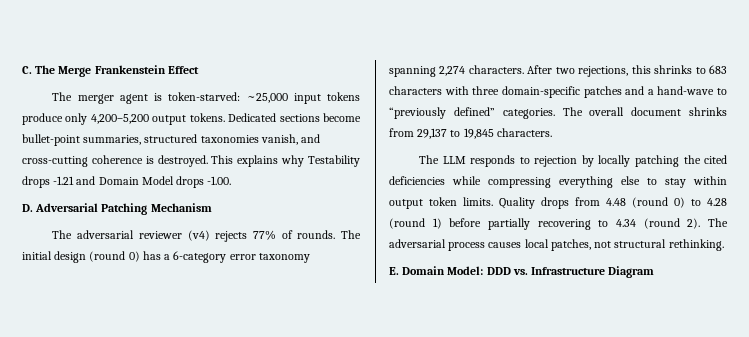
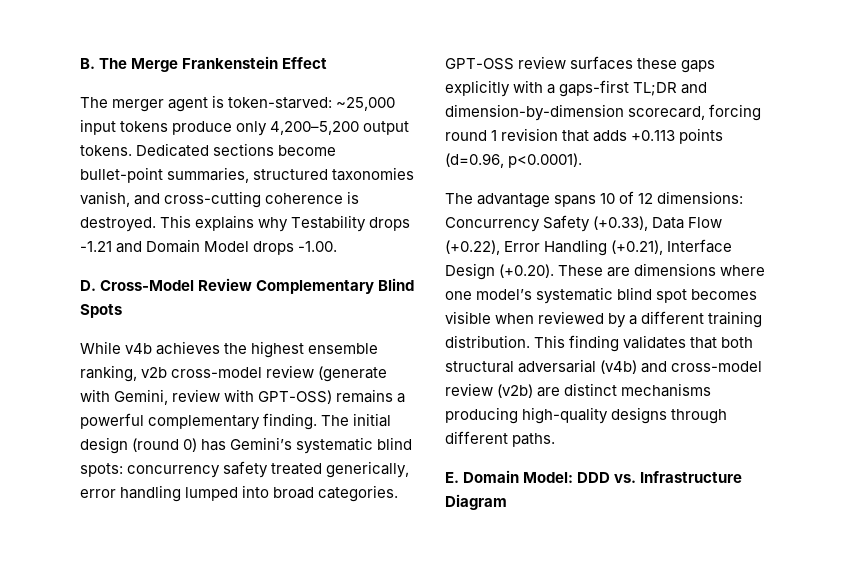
[22,66,32,74] C. -> [80,58,95,69] B.
[35,203,212,215] [52,230,336,242] Adversarial Patching Mechanism // The adversarial reviewer (v4) rejects 77% of rounds. -> [100,278,415,294] [80,304,122,318] [80,341,379,358] [80,365,388,382] [80,389,406,405] [80,413,318,430] Cross-Model Review Complementary Blind Spots // While v4b achieves the highest ensemble ranking, v2b cross-model review (generate with Gemini, review with GPT-OSS) remains a powerful complementary finding.
[164,251,310,263] [389,65,727,77] [389,86,727,98] [389,107,727,119] [389,128,552,139] [419,155,727,167] [389,176,727,188] [389,197,727,209] [389,218,728,230] [389,239,724,251] a 6-category error taxonomy spanning 2,274 characters. After two rejections, this shrinks to 683 characters with three domain-specific patches and a hand-wave to “previously defined” categories. The overall document shrinks from 29,137 to 19,845 characters. // The LLM responds to rejection by locally patching the cited deficiencies while compressing everything else to stay within output token limits. Quality drops from 4.48 (round 0) to 4.28 (round 1) before partially recovering to 4.34 (round 2). The adversarial process causes local patches, not structural rethinking. -> [230,437,413,454] [80,461,410,478] [80,485,399,502] [445,56,716,73] [445,80,708,97] [445,104,762,121] [445,128,724,144] [445,153,583,168] [445,191,744,208] [445,215,723,232] [445,239,733,256] [445,263,766,280] [445,287,758,304] [445,311,763,328] [445,335,754,352] [445,359,763,374] [445,383,712,398] [445,407,728,424] [445,431,556,447] Gemini’s systematic blind spots: concurrency safety treated generically, error handling lumped into broad categories. GPT-OSS review surfaces these gaps explicitly with a gaps-first TL;DR and dimension-by-dimension scorecard, forcing round 1 revision that adds +0.113 points (d=0.96, p<0.0001). // The advantage spans 10 of 12 dimensions: Concurrency Safety (+0.33), Data Flow (+0.22), Error Handling (+0.21), Interface Design (+0.20). These are dimensions where one model’s systematic blind spot becomes visible when reviewed by a different training distribution. This finding validates that both structural adversarial (v4b) and cross-model review (v2b) are distinct mechanisms producing high-quality designs through different paths.

